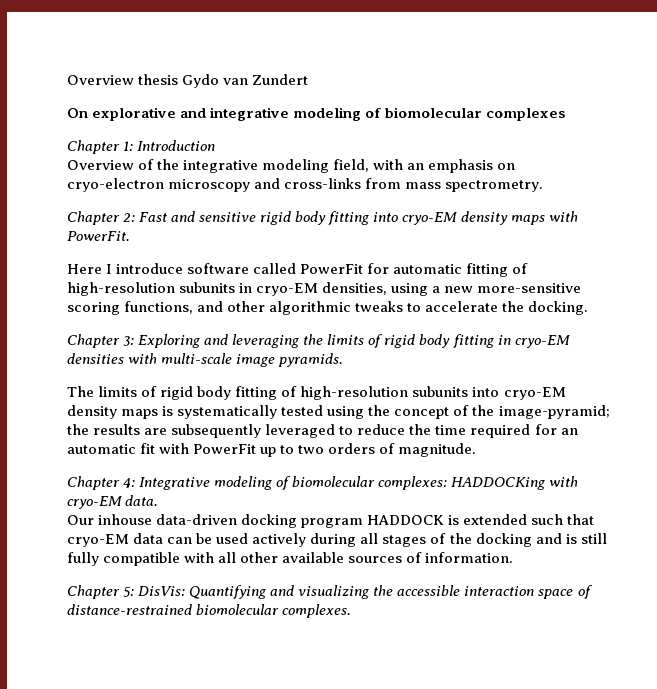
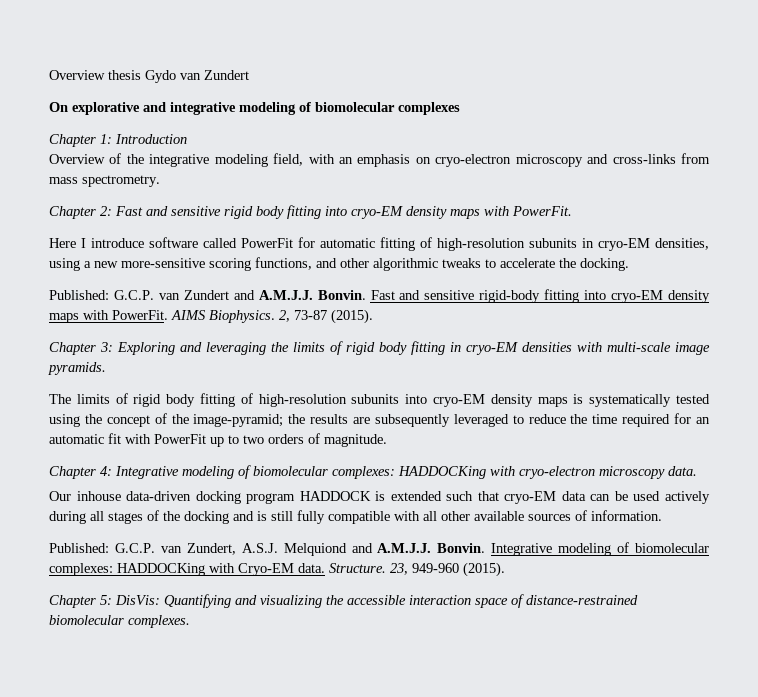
(589, 308) none -> [49,289,711,303] [49,309,373,324] // Published: G.C.P. van Zundert and A.M.J.J. Bonvin. Fast and sensitive rigid-body fitting into cryo-EM density maps with PowerFit. AIMS Biophysics. 2, 73-87 (2015).
[67,496,122,509] cryo-EM -> [519,466,665,479] cryo-electron microscopy
(514, 557) none -> [49,542,709,556] [49,562,505,577] // Published: G.C.P. van Zundert, A.S.J. Melquiond and A.M.J.J. Bonvin. Integrative modeling of biomolecular complexes: HADDOCKing with Cryo-EM data. Structure. 23, 949-960 (2015).

